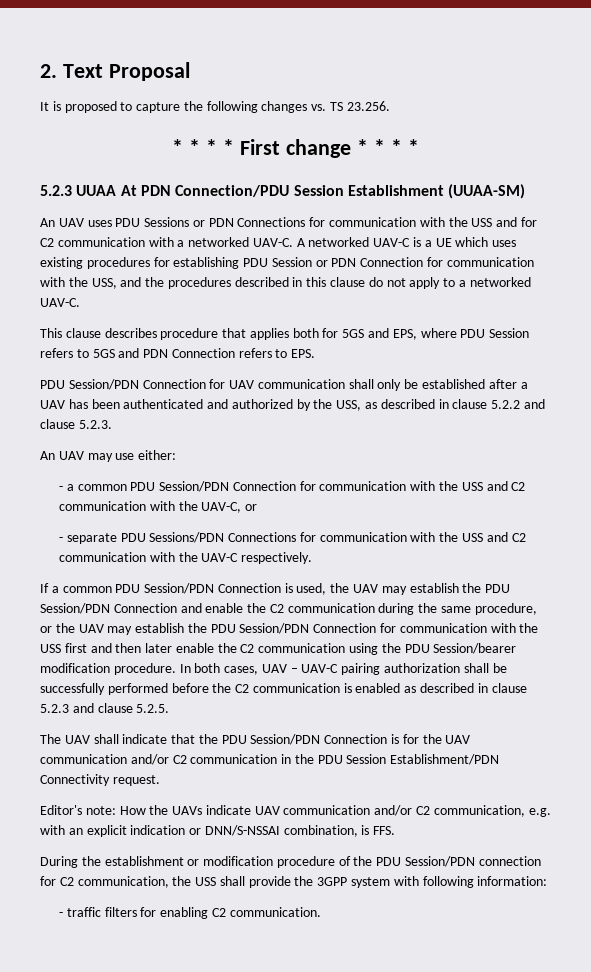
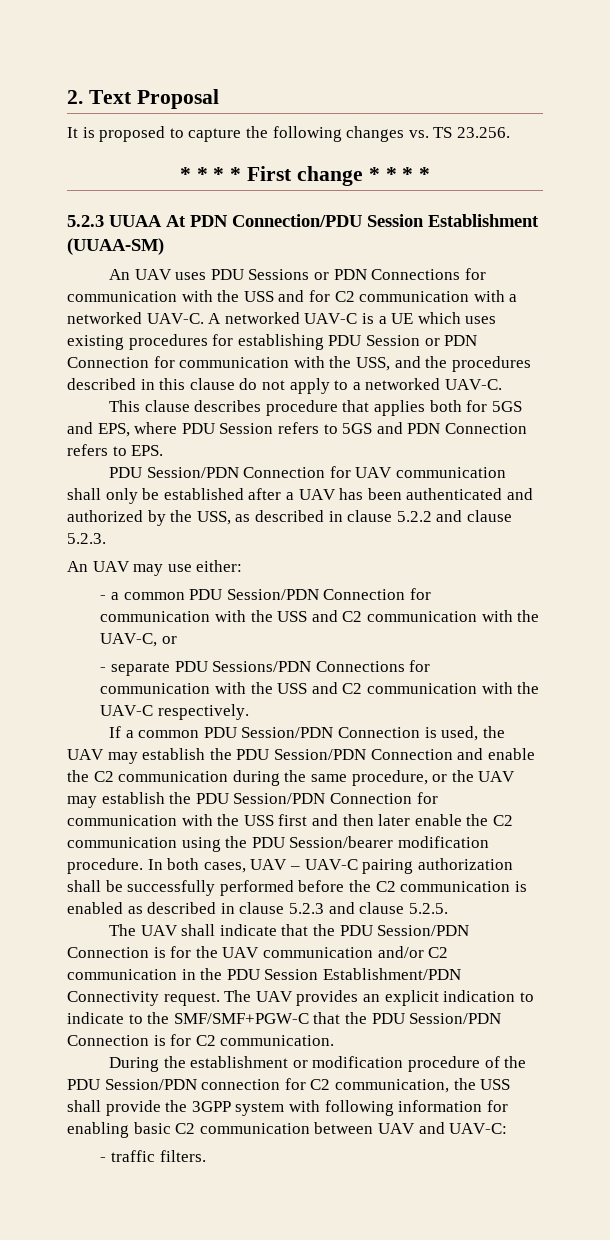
[40,805,551,817] [40,825,396,837] // Editor's note: How the UAVs indicate UAV communication and/or C2 communication, e.g. with an explicit indication or DNN/S-NSSAI combination, is FFS. -> [224,990,534,1006] [67,1012,502,1024] [67,1034,335,1046] The UAV provides an explicit indication to indicate to the SMF/SMF+PGW-C that the PDU Session/PDN Connection is for C2 communication.
[477,876,548,886] [59,907,321,919] information: // - traffic filters for enabling C2 communication. -> [398,1100,508,1112] [67,1122,508,1138] [100,1150,206,1162] information for enabling basic C2 communication between UAV and UAV-C: // - traffic filters.

